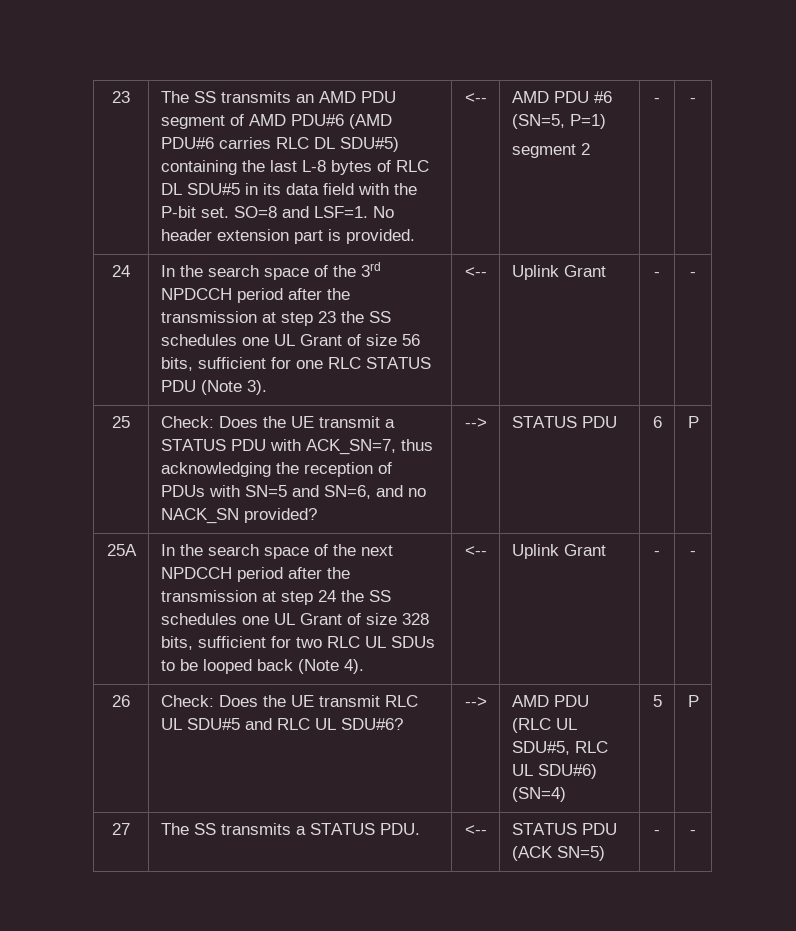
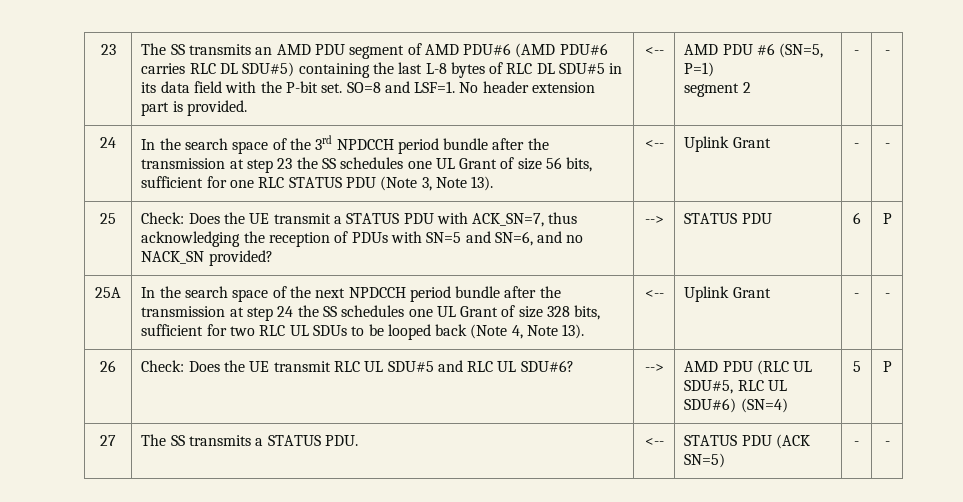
(283, 295) none -> [443,138,489,150] bundle
[246,380,267,395] 3). -> [421,176,494,191] 3, Note 13).
(283, 574) none -> [455,286,501,298] bundle
[343,659,364,674] 4). -> [511,324,585,339] 4, Note 13).

